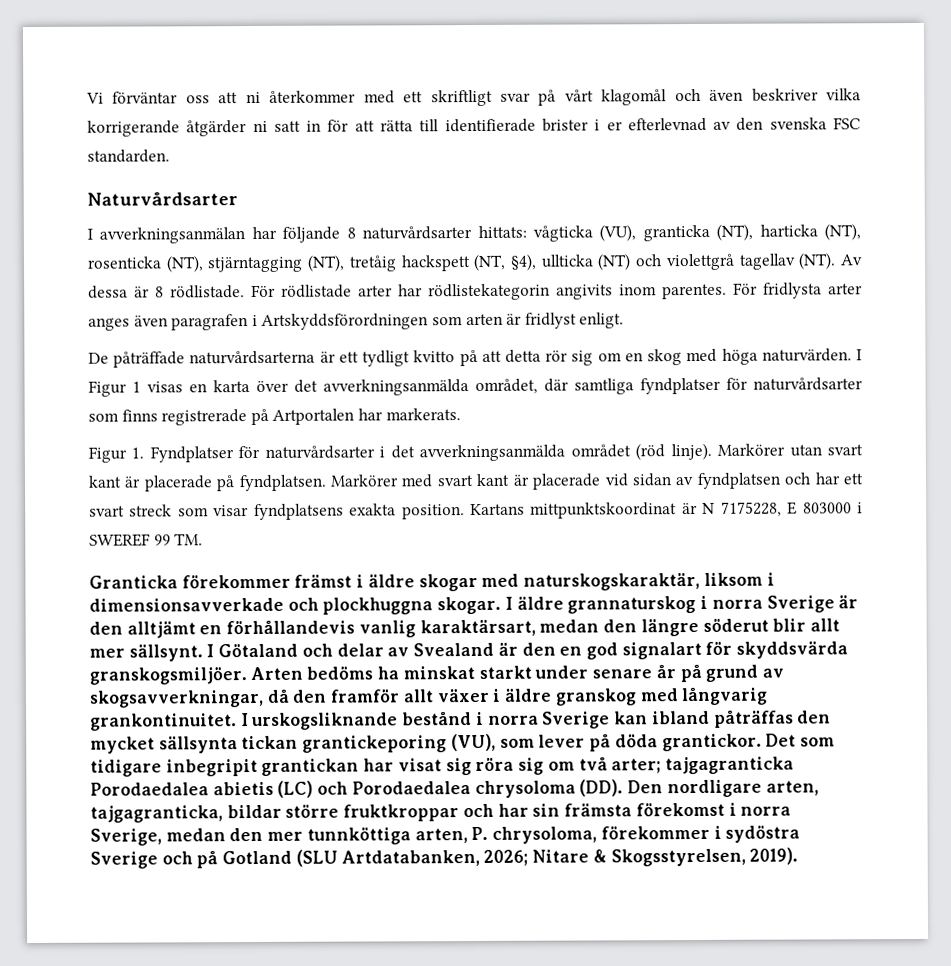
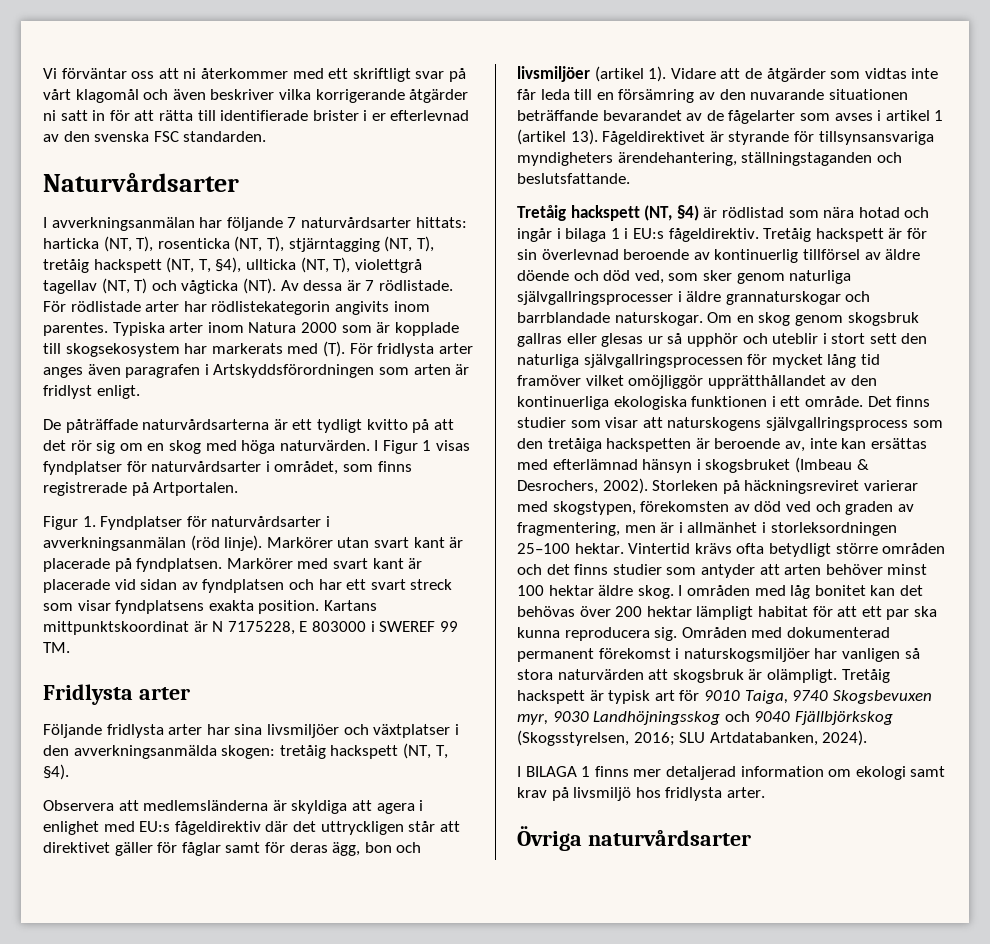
[346,227,356,239] 8 -> [287,217,297,228] 7
[532,223,861,242] [87,253,507,273] vågticka (VU), granticka (NT), harticka (NT), rosenticka (NT), stjärntagging (NT), tretåig hackspett (NT, -> [43,236,434,252] [43,257,211,273] harticka (NT, T), rosenticka (NT, T), stjärntagging (NT, T), tretåig hackspett (NT, T,
[597,253,796,271] (NT) och violettgrå tagellav -> [300,257,422,273] [43,278,239,294] (NT, T), violettgrå tagellav (NT, T) och vågticka
[155,286,164,298] 8 -> [365,280,375,291] 7
(727, 291) none -> [112,322,459,336] [43,341,345,357] Typiska arter inom Natura 2000 som är kopplade till skogsekosystem har markerats med (T).
[505,349,541,363] detta -> [43,440,66,451] det
[189,378,634,396] en karta över det avverkningsanmälda området, där samtliga -> (471, 445) none
(863, 384) none -> [265,461,339,475] i området,
[272,408,461,425] Artportalen har markerats. -> [153,482,239,496] Artportalen.
[390,444,631,462] det avverkningsanmälda området -> [43,537,186,551] avverkningsanmälan
[89,572,775,592] [89,595,859,615] [89,618,840,639] [89,641,849,662] [89,663,784,685] [89,686,769,708] [90,709,832,731] [90,733,835,754] [90,756,794,777] [90,779,819,799] [90,802,792,823] [90,825,801,846] [90,847,799,869] Granticka förekommer främst i äldre skogar med naturskogskaraktär, liksom i dimensionsavverkade och plockhuggna skogar. I äldre grannaturskog i norra Sverige är den alltjämt en förhållandevis vanlig karaktärsart, medan den längre söderut blir allt mer sällsynt. I Götaland och delar av Svealand är den en god signalart för skyddsvärda granskogsmiljöer. Arten bedöms ha minskat starkt under senare år på grund av skogsavverkningar, då den framför allt växer i äldre granskog med långvarig grankontinuitet. I urskogsliknande bestånd i norra Sverige kan ibland påträffas den mycket sällsynta tickan grantickeporing (VU), som lever på döda grantickor. Det som tidigare inbegripit grantickan har visat sig röra sig om två arter; tajgagranticka Porodaedalea abietis (LC) och Porodaedalea chrysoloma (DD). Den nordligare arten, tajgagranticka, bildar större fruktkroppar och har sin främsta förekomst i norra Sverige, medan den mer tunnköttiga arten, P. chrysoloma, förekommer i sydöstra Sverige och på Gotland (SLU Artdatabanken, 2026; Nitare & Skogsstyrelsen, 2019). -> [43,684,190,705] [43,724,459,738] [43,743,448,759] [43,764,69,780] [43,800,424,814] [43,821,460,835] [43,842,422,856] [517,66,939,82] [517,89,908,103] [517,110,944,124] [517,129,934,145] [517,152,902,166] [517,173,630,184] [517,205,930,221] [517,228,927,242] [517,249,921,263] [517,270,852,284] [517,291,871,305] [517,312,919,326] [517,333,928,347] [517,354,880,368] [517,375,877,389] [517,396,931,410] [517,417,943,431] [517,438,927,452] [517,457,869,473] [517,478,918,494] [517,501,914,515] [517,522,897,536] [517,543,946,557] [517,564,928,578] [517,585,923,599] [517,606,937,620] [517,627,890,641] [517,648,920,662] [517,669,890,683] [517,690,932,704] [517,711,893,725] [517,730,868,746] [517,766,946,780] [517,787,765,801] [517,826,751,851] Fridlysta arter // Följande fridlysta arter har sina livsmiljöer och växtplatser i den avverkningsanmälda skogen: tretåig hackspett (NT, T, §4). // Observera att medlemsländerna är skyldiga att agera i enlighet med EU:s fågeldirektiv där det uttryckligen står att direktivet gäller för fåglar samt för deras ägg, bon och livsmiljöer (artikel 1). Vidare att de åtgärder som vidtas inte får leda till en försämring av den nuvarande situationen beträffande bevarandet av de fågelarter som avses i artikel 1 (artikel 13). Fågeldirektivet är styrande för tillsynsansvariga myndigheters ärendehantering, ställningstaganden och beslutsfattande. // Tretåig hackspett (NT, §4) är rödlistad som nära hotad och ingår i bilaga 1 i EU:s fågeldirektiv. Tretåig hackspett är för sin överlevnad beroende av kontinuerlig tillförsel av äldre döende och död ved, som sker genom naturliga självgallringsprocesser i äldre grannaturskogar och barrblandade naturskogar. Om en skog genom skogsbruk gallras eller glesas ur så upphör och uteblir i stort sett den naturliga självgallringsprocessen för mycket lång tid framöver vilket omöjliggör upprätthållandet av den kontinuerliga ekologiska funktionen i ett område. Det finns studier som visar att naturskogens självgallringsprocess som den tretåiga hackspetten är beroende av, inte kan ersättas med efterlämnad hänsyn i skogsbruket (Imbeau & Desrochers, 2002). Storleken på häckningsreviret varierar med skogstypen, förekomsten av död ved och graden av fragmentering, men är i allmänhet i storleksordningen 25–100 hektar. Vintertid krävs ofta betydligt större områden och det finns studier som antyder att arten behöver minst 100 hektar äldre skog. I områden med låg bonitet kan det behövas över 200 hektar lämpligt habitat för att ett par ska kunna reproducera sig. Områden med dokumenterad permanent förekomst i naturskogsmiljöer har vanligen så stora naturvärden att skogsbruk är olämpligt. Tretåig hackspett är typisk art för 9010 Taiga, 9740 Skogsbevuxen myr, 9030 Landhöjningsskog och 9040 Fjällbjörkskog (Skogsstyrelsen, 2016; SLU Artdatabanken, 2024). // I BILAGA 1 finns mer detaljerad information om ekologi samt krav på livsmiljö hos fridlysta arter. // Övriga naturvårdsarter

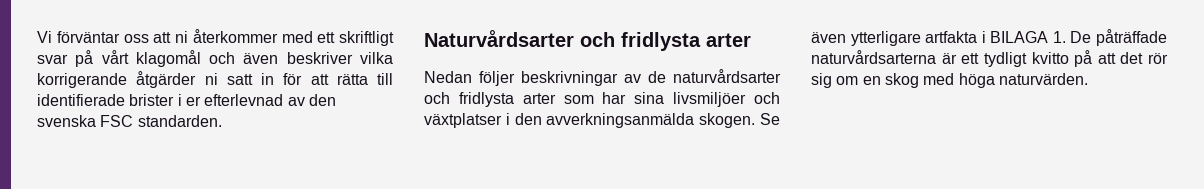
[43,217,467,231] [43,236,434,252] [43,257,422,273] [43,278,453,294] [43,301,430,315] [43,322,459,336] [43,341,473,357] [43,364,470,378] [43,385,140,399] // I avverkningsanmälan har följande 7 naturvårdsarter hittats: harticka (NT, T), rosenticka (NT, T), stjärntagging (NT, T), tretåig hackspett (NT, T, §4), ullticka (NT, T), violettgrå tagellav (NT, T) och vågticka (NT). Av dessa är 7 rödlistade. För rödlistade arter har rödlistekategorin angivits inom parentes. Typiska arter inom Natura 2000 som är kopplade till skogsekosystem har markerats med (T). För fridlysta arter anges även paragrafen i Artskyddsförordningen som arten är fridlyst enligt. // -> [580,32,751,51] [424,69,781,86] [424,92,780,107] [424,113,780,128] [811,31,1066,46] och fridlysta arter // Nedan följer beskrivningar av de naturvårdsarter och fridlysta arter som har sina livsmiljöer och växtplatser i den avverkningsanmälda skogen. Se även ytterligare artfakta i BILAGA 1.
[374,440,471,454] [43,461,412,475] [43,482,239,496] [43,516,330,530] [43,535,464,551] [43,558,423,572] [43,579,453,593] [43,600,377,614] [43,621,458,635] [43,642,70,653] [43,684,190,705] [43,724,459,738] [43,743,448,759] [43,764,69,780] [43,800,424,814] [43,821,460,835] [43,842,422,856] [517,66,939,82] [517,89,908,103] [517,110,944,124] [517,129,934,145] [517,152,902,166] [517,173,630,184] [517,205,930,221] [517,228,927,242] [517,249,921,263] [517,270,852,284] [517,291,871,305] [517,312,919,326] [517,333,928,347] [517,354,880,368] [517,375,877,389] [517,396,931,410] [517,417,943,431] [517,438,927,452] [517,457,869,473] [517,478,918,494] [517,501,914,515] [517,522,897,536] [517,543,946,557] [517,564,928,578] [517,585,923,599] [517,606,937,620] [517,627,890,641] [517,648,920,662] [517,669,890,683] [517,690,932,704] [517,711,893,725] [517,730,868,746] [517,766,946,780] [517,787,765,801] [517,826,751,851] I Figur 1 visas fyndplatser för naturvårdsarter i området, som finns registrerade på Artportalen. // Figur 1. Fyndplatser för naturvårdsarter i avverkningsanmälan (röd linje). Markörer utan svart kant är placerade på fyndplatsen. Markörer med svart kant är placerade vid sidan av fyndplatsen och har ett svart streck som visar fyndplatsens exakta position. Kartans mittpunktskoordinat är N 7175228, E 803000 i SWEREF 99 TM. // Fridlysta arter // Följande fridlysta arter har sina livsmiljöer och växtplatser i den avverkningsanmälda skogen: tretåig hackspett (NT, T, §4). // Observera att medlemsländerna är skyldiga att agera i enlighet med EU:s fågeldirektiv där det uttryckligen står att direktivet gäller för fåglar samt för deras ägg, bon och livsmiljöer (artikel 1). Vidare att de åtgärder som vidtas inte får leda till en försämring av den nuvarande situationen beträffande bevarandet av de fågelarter som avses i artikel 1 (artikel 13). Fågeldirektivet är styrande för tillsynsansvariga myndigheters ärendehantering, ställningstaganden och beslutsfattande. // Tretåig hackspett (NT, §4) är rödlistad som nära hotad och ingår i bilaga 1 i EU:s fågeldirektiv. Tretåig hackspett är för sin överlevnad beroende av kontinuerlig tillförsel av äldre döende och död ved, som sker genom naturliga självgallringsprocesser i äldre grannaturskogar och barrblandade naturskogar. Om en skog genom skogsbruk gallras eller glesas ur så upphör och uteblir i stort sett den naturliga självgallringsprocessen för mycket lång tid framöver vilket omöjliggör upprätthållandet av den kontinuerliga ekologiska funktionen i ett område. Det finns studier som visar att naturskogens självgallringsprocess som den tretåiga hackspetten är beroende av, inte kan ersättas med efterlämnad hänsyn i skogsbruket (Imbeau & Desrochers, 2002). Storleken på häckningsreviret varierar med skogstypen, förekomsten av död ved och graden av fragmentering, men är i allmänhet i storleksordningen 25–100 hektar. Vintertid krävs ofta betydligt större områden och det finns studier som antyder att arten behöver minst 100 hektar äldre skog. I områden med låg bonitet kan det behövas över 200 hektar lämpligt habitat för att ett par ska kunna reproducera sig. Områden med dokumenterad permanent förekomst i naturskogsmiljöer har vanligen så stora naturvärden att skogsbruk är olämpligt. Tretåig hackspett är typisk art för 9010 Taiga, 9740 Skogsbevuxen myr, 9030 Landhöjningsskog och 9040 Fjällbjörkskog (Skogsstyrelsen, 2016; SLU Artdatabanken, 2024). // I BILAGA 1 finns mer detaljerad information om ekologi samt krav på livsmiljö hos fridlysta arter. // Övriga naturvårdsarter -> (1088, 79) none

